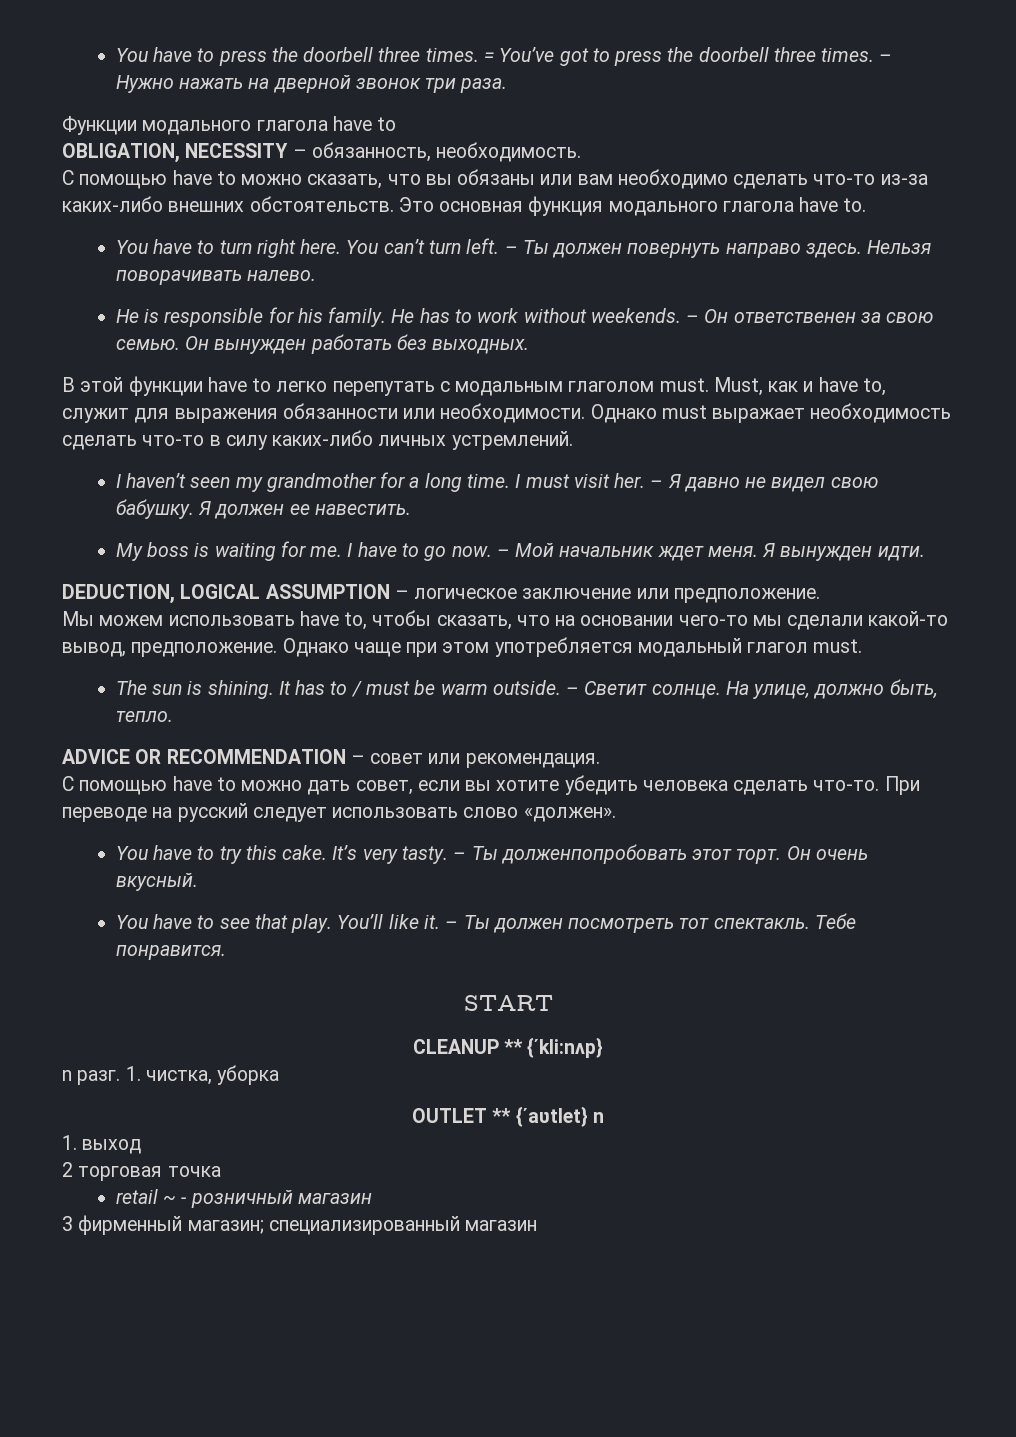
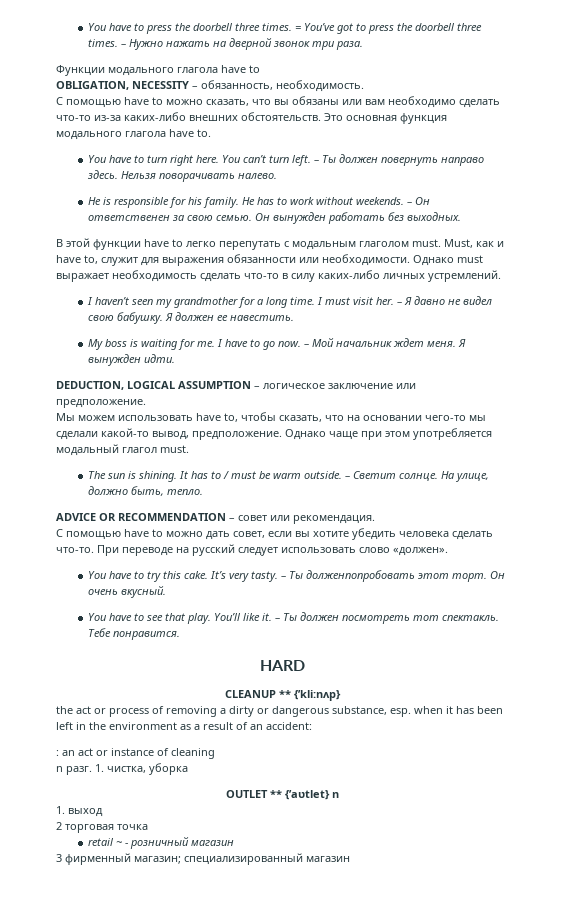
[463,995,553,1011] START -> [259,660,305,671] HARD
(604, 1047) none -> [56,706,503,717] [56,722,312,730] [56,748,215,759] // the act or process of removing a dirty or dangerous substance, esp. when it has been left in the environment as a result of an accident: // : an act or instance of cleaning

